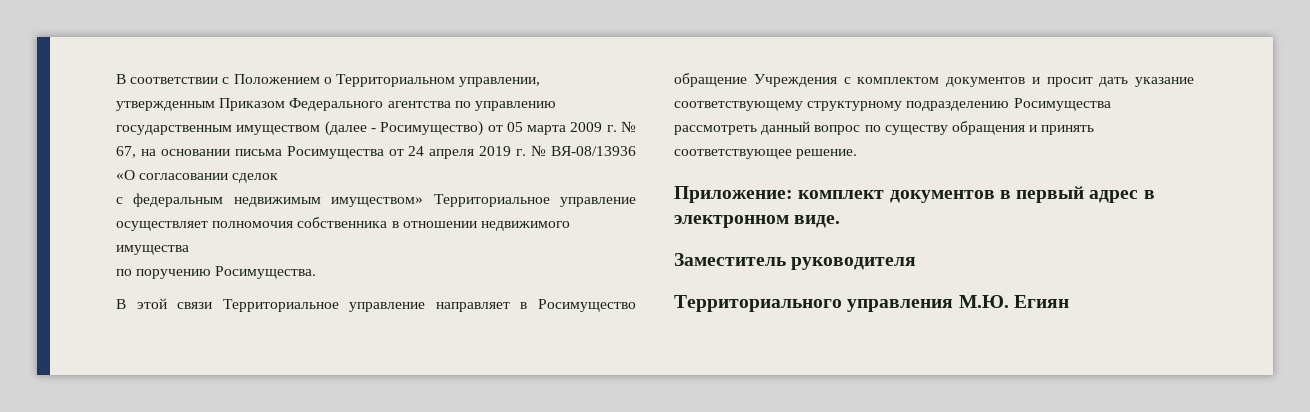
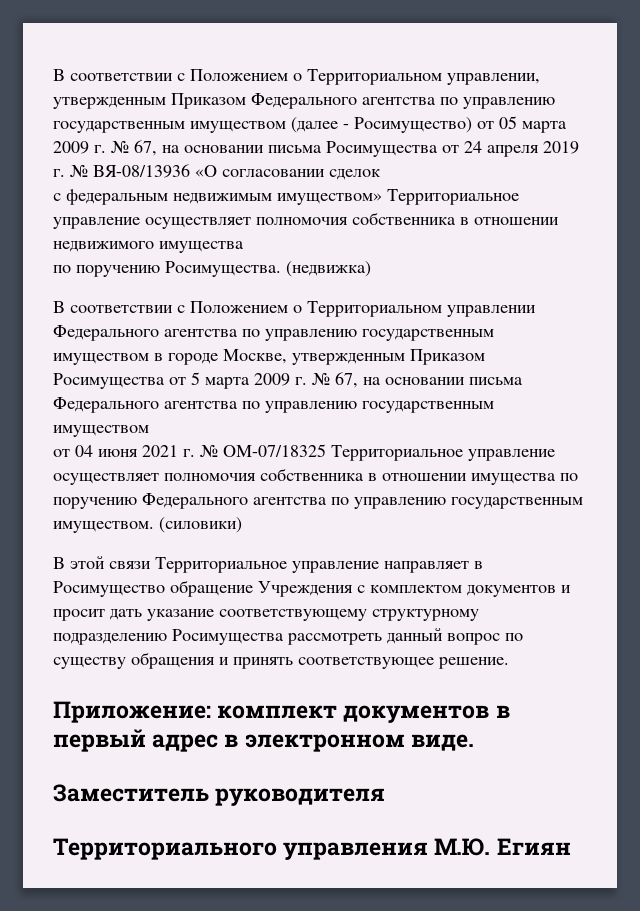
(317, 272) none -> [286,261,371,277] [53,301,536,317] [53,325,494,341] [53,349,485,365] [53,372,523,389] [53,397,494,413] [53,425,149,437] [53,444,555,461] [53,468,578,485] [53,493,583,509] [53,517,242,533] (недвижка) // В соответствии с Положением о Территориальном управлении Федерального агентства по управлению государственным имуществом в городе Москве, утвержденным Приказом Росимущества от 5 марта 2009 г. № 67, на основании письма Федерального агентства по управлению государственным имуществом // от 04 июня 2021 г. № ОМ-07/18325 Территориальное управление осуществляет полномочия собственника в отношении имущества по поручению Федерального агентства по управлению государственным имуществом. (силовики)

